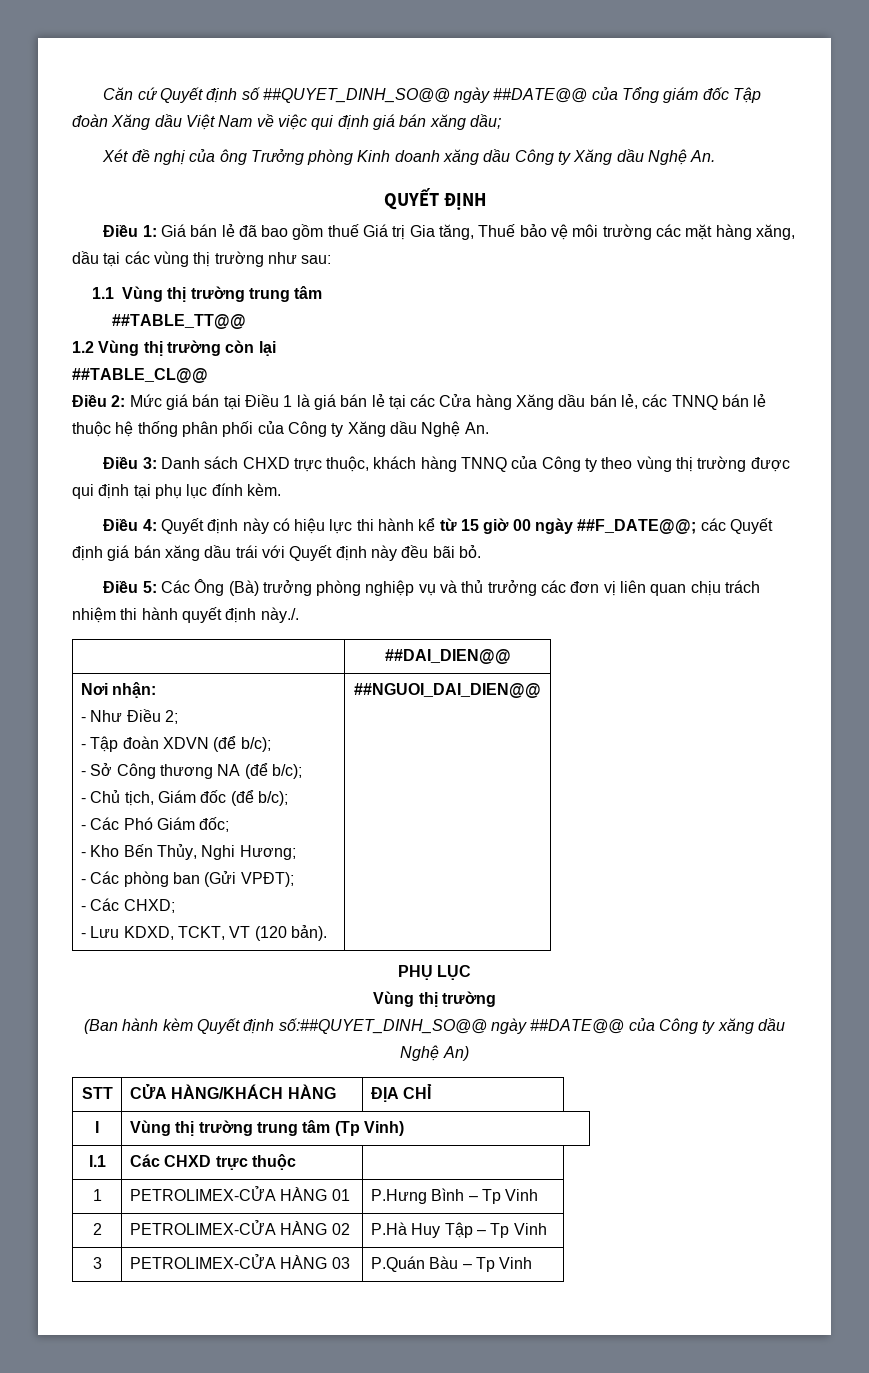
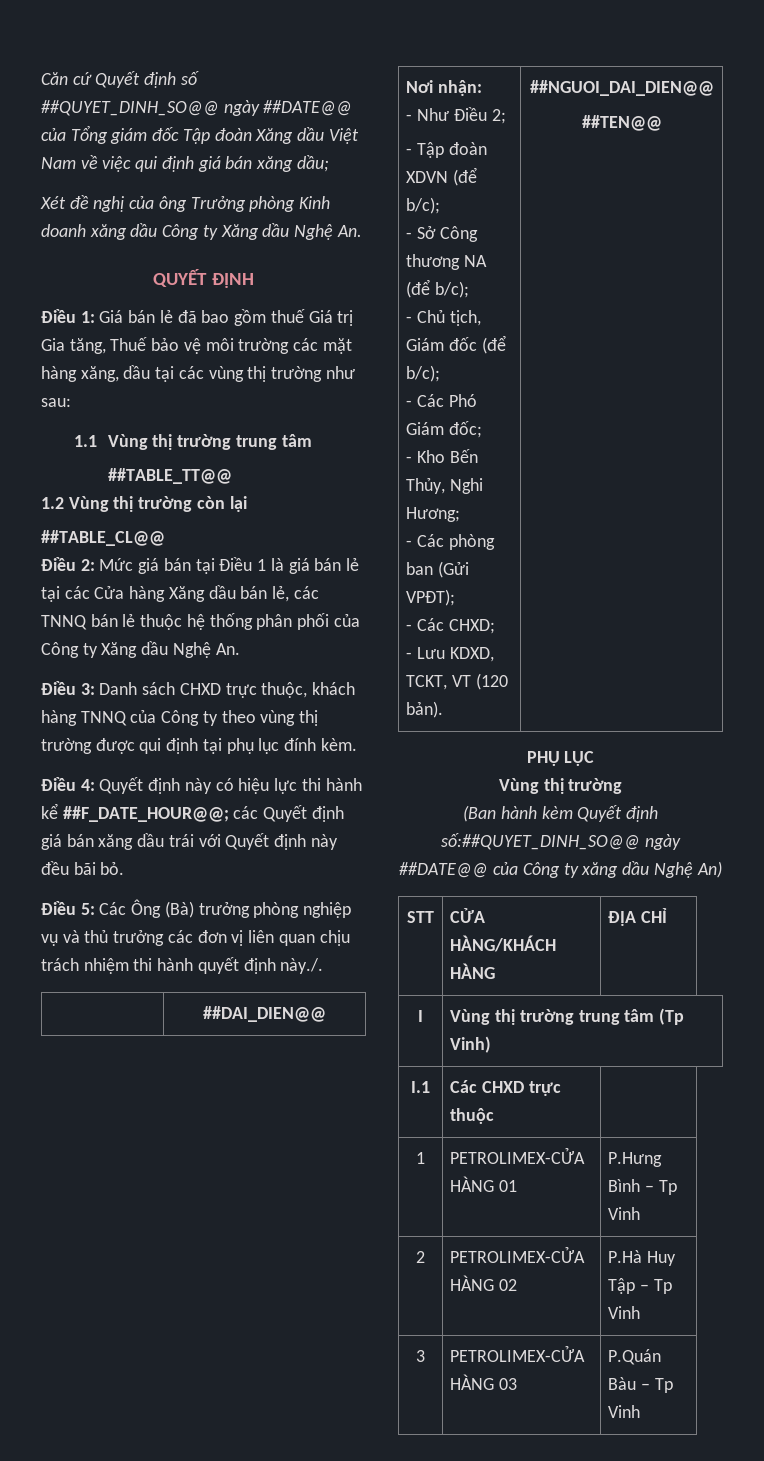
[439,518,697,534] từ 15 giờ 00 ngày ##F_DATE@@; -> [62,806,229,822] ##F_DATE_HOUR@@;
(541, 690) none -> [581,115,662,131] // ##TEN@@

